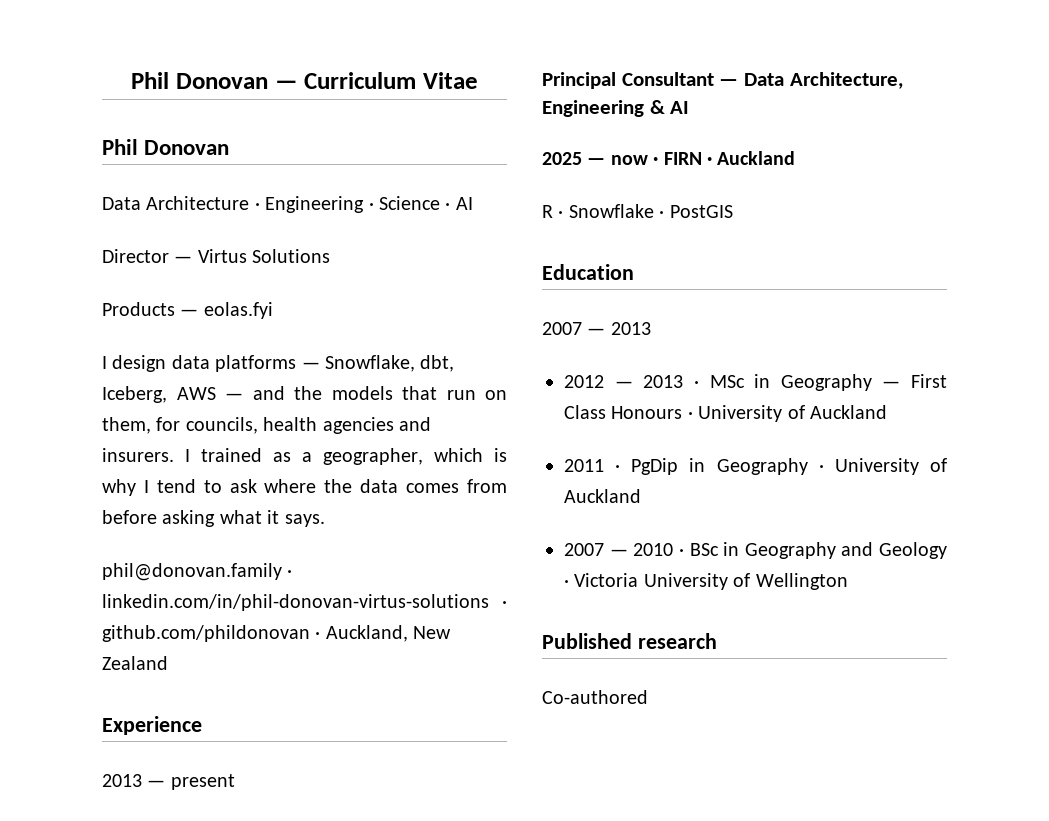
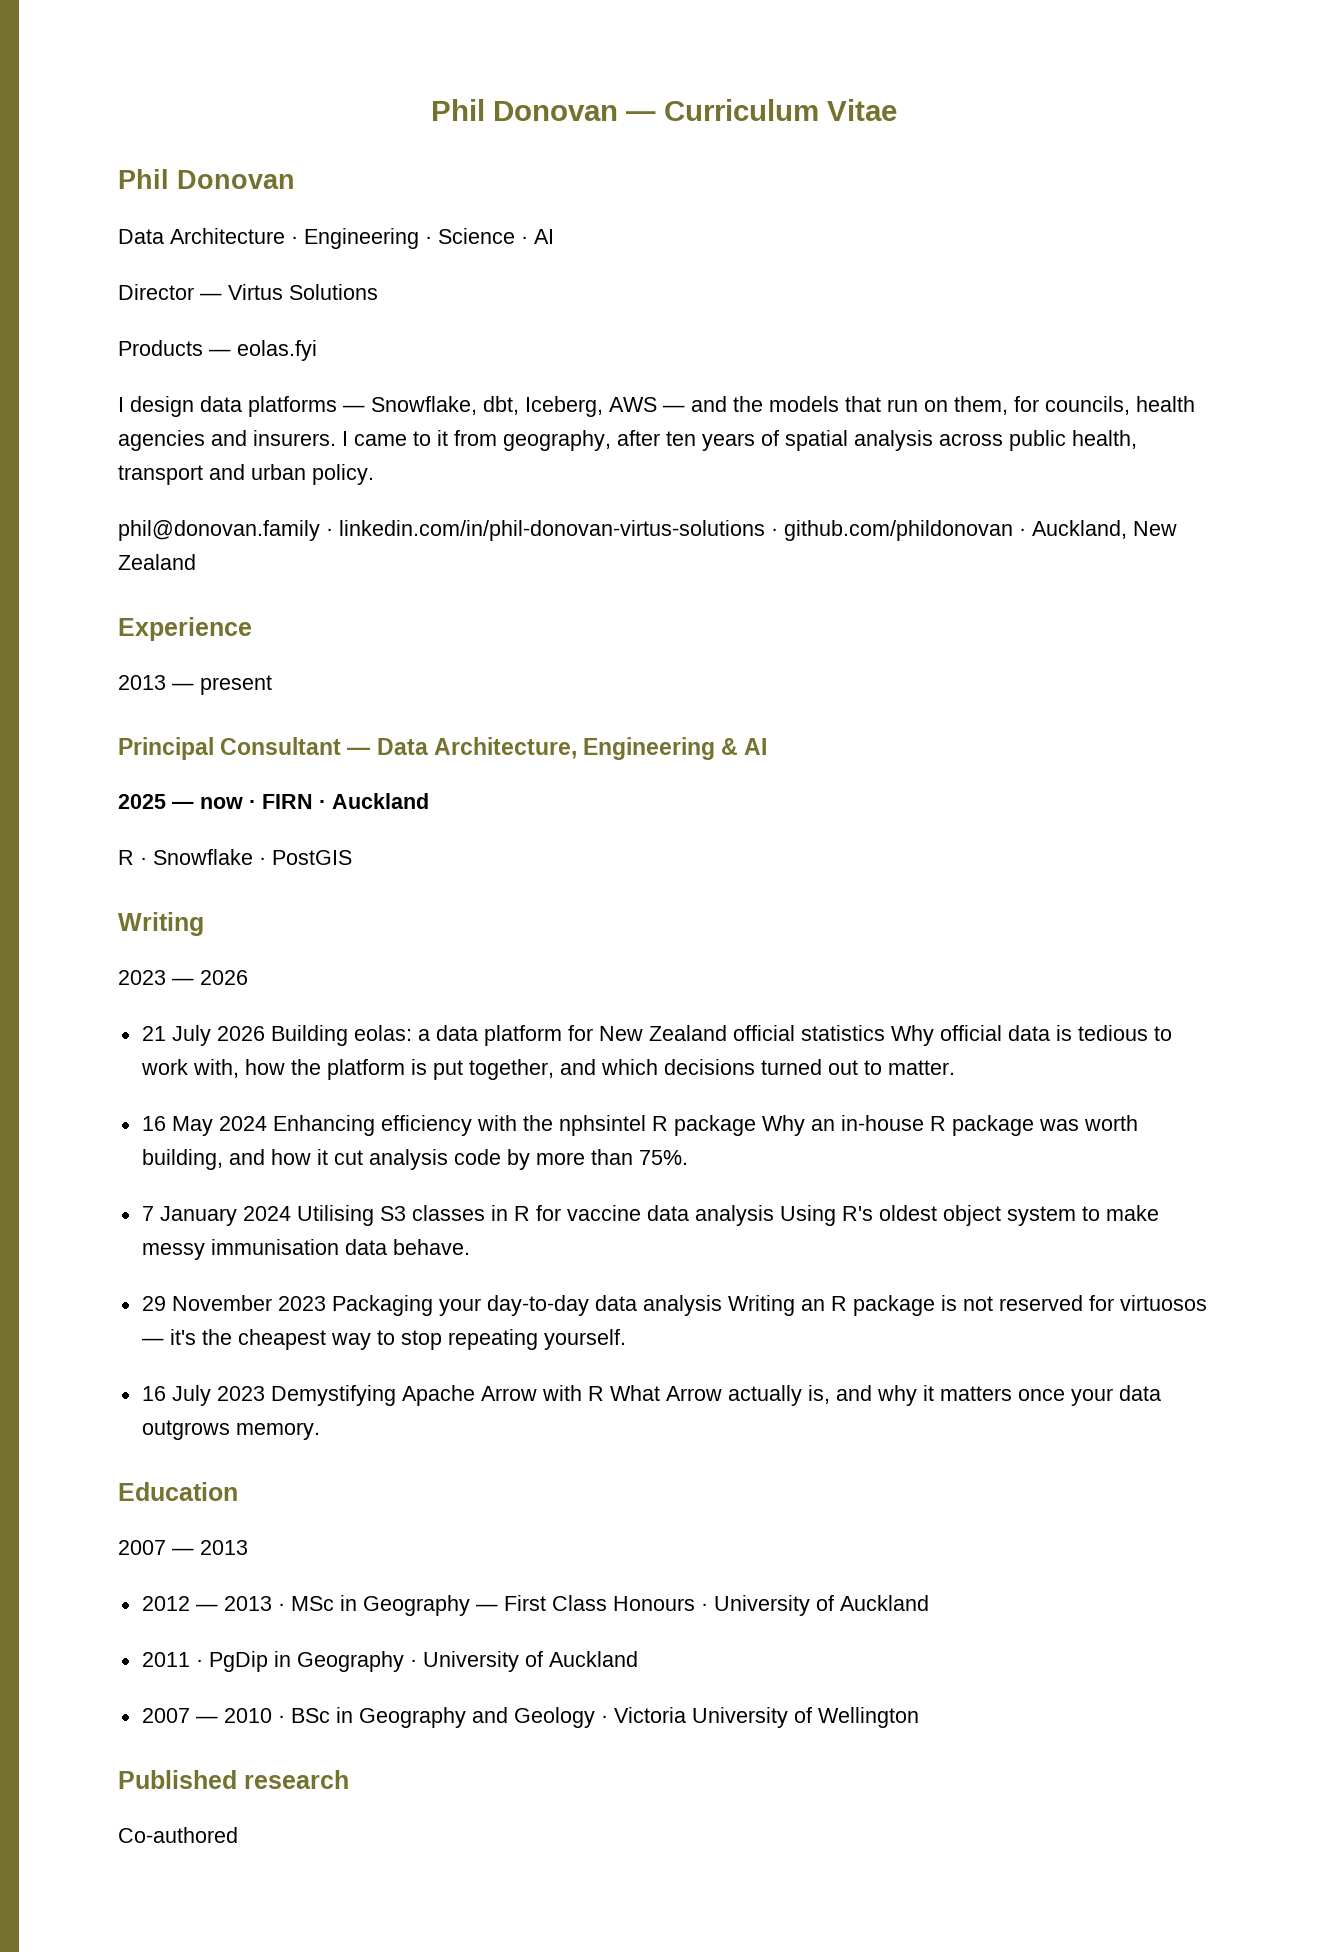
[201,448,507,465] [102,479,508,496] [102,510,325,527] trained as a geographer, which is why I tend to ask where the data comes from before asking what it says. -> [354,430,1137,451] [118,464,374,485] came to it from geography, after ten years of spatial analysis across public health, transport and urban policy.
(733, 211) none -> [118,912,204,936] [118,970,248,985] [141,1025,1172,1046] [140,1059,955,1080] [141,1115,1138,1136] [141,1149,688,1170] [141,1205,1159,1226] [141,1239,470,1260] [141,1295,1207,1316] [141,1329,626,1350] [141,1385,1161,1406] [141,1420,320,1440] // Writing // 2023 — 2026 // 21 July 2026 Building eolas: a data platform for New Zealand official statistics Why official data is tedious to work with, how the platform is put together, and which decisions turned out to matter. // 16 May 2024 Enhancing efficiency with the nphsintel R package Why an in-house R package was worth building, and how it cut analysis code by more than 75%. // 7 January 2024 Utilising S3 classes in R for vaccine data analysis Using R's oldest object system to make messy immunisation data behave. // 29 November 2023 Packaging your day-to-day data analysis Writing an R package is not reserved for virtuosos — it's the cheapest way to stop repeating yourself. // 16 July 2023 Demystifying Apache Arrow with R What Arrow actually is, and why it matters once your data outgrows memory.

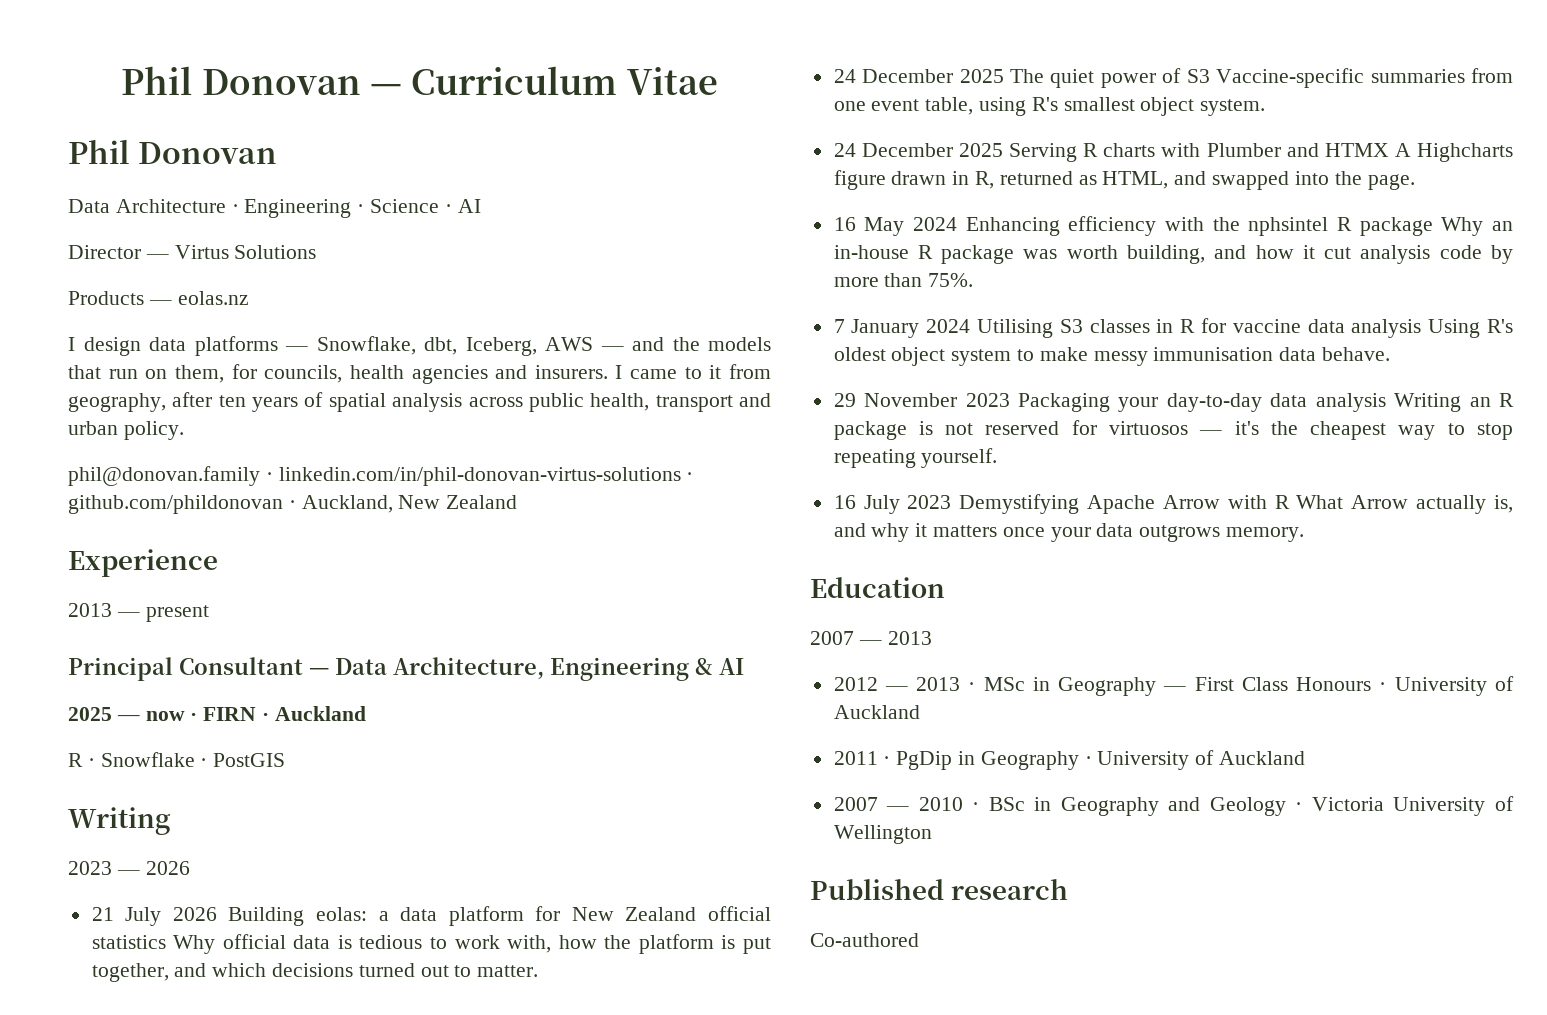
[237,340,317,361] eolas.fyi -> [177,291,249,305] eolas.nz
(955, 1067) none -> [833,68,1513,88] [833,97,1266,116] [833,143,1513,162] [833,170,1415,190] // 24 December 2025 The quiet power of S3 Vaccine-specific summaries from one event table, using R's smallest object system. // 24 December 2025 Serving R charts with Plumber and HTMX A Highcharts figure drawn in R, returned as HTML, and swapped into the page.

